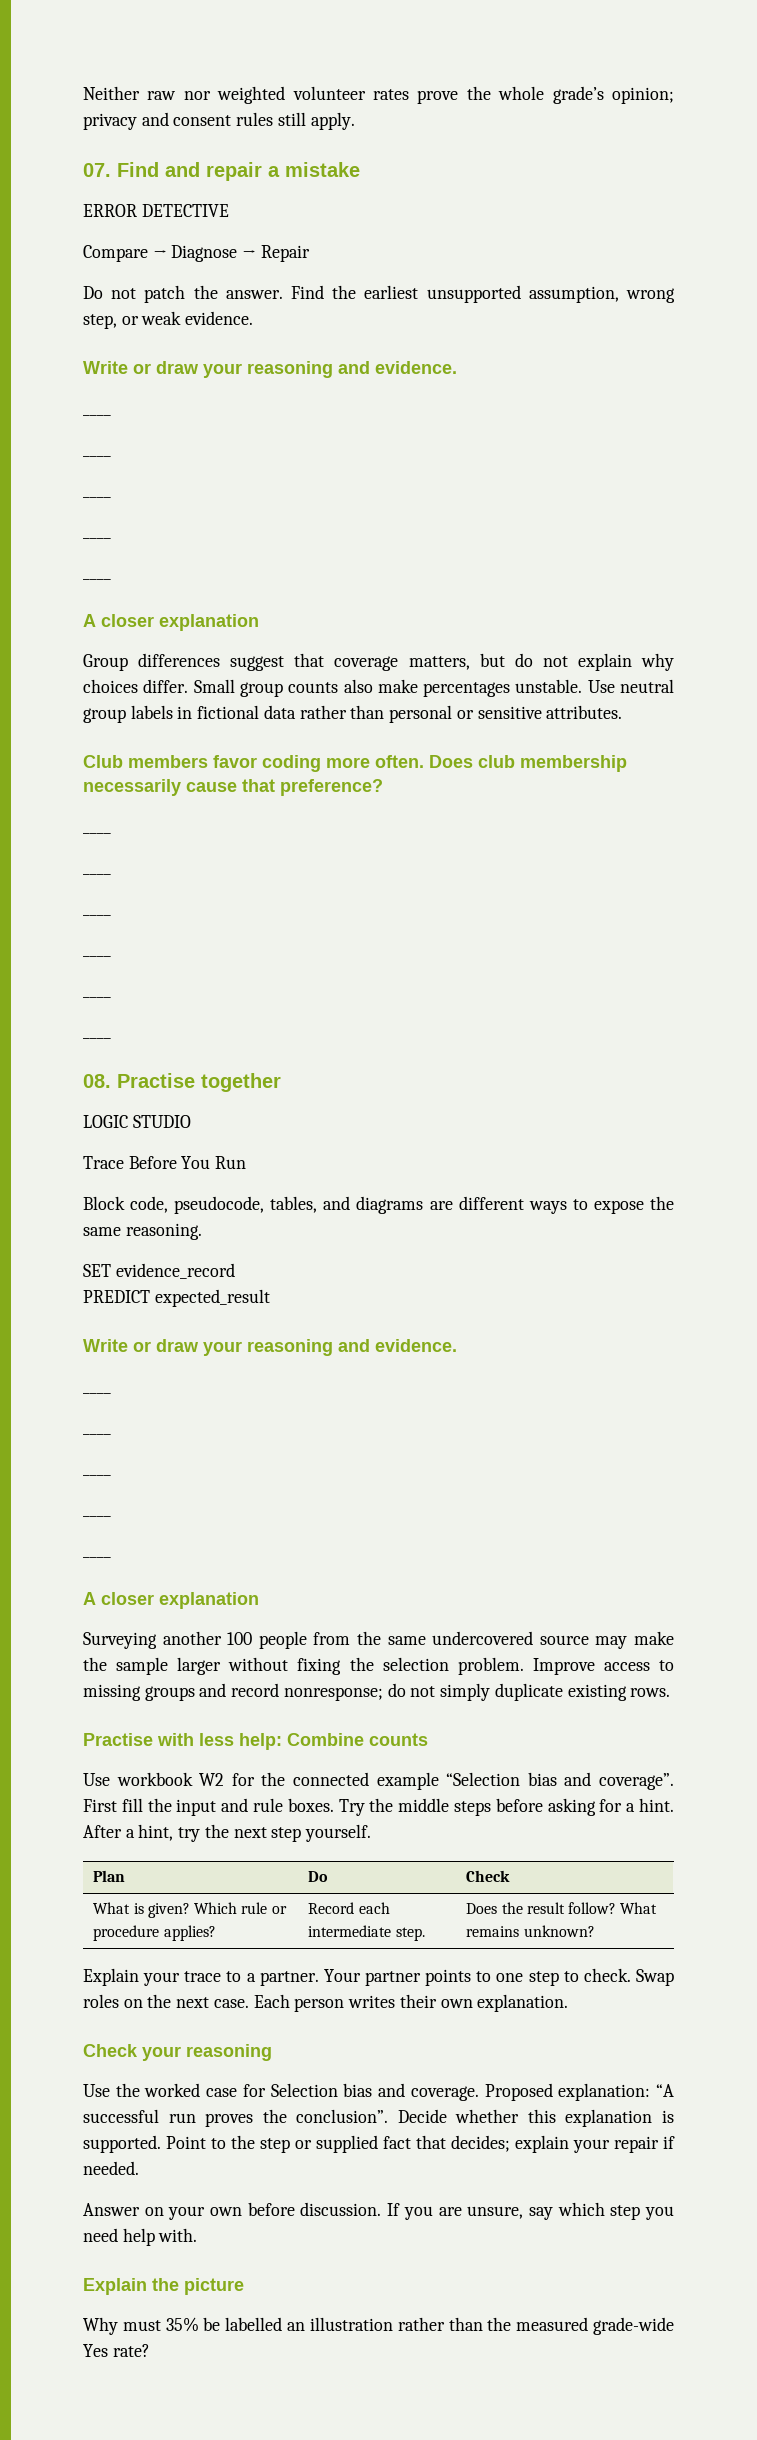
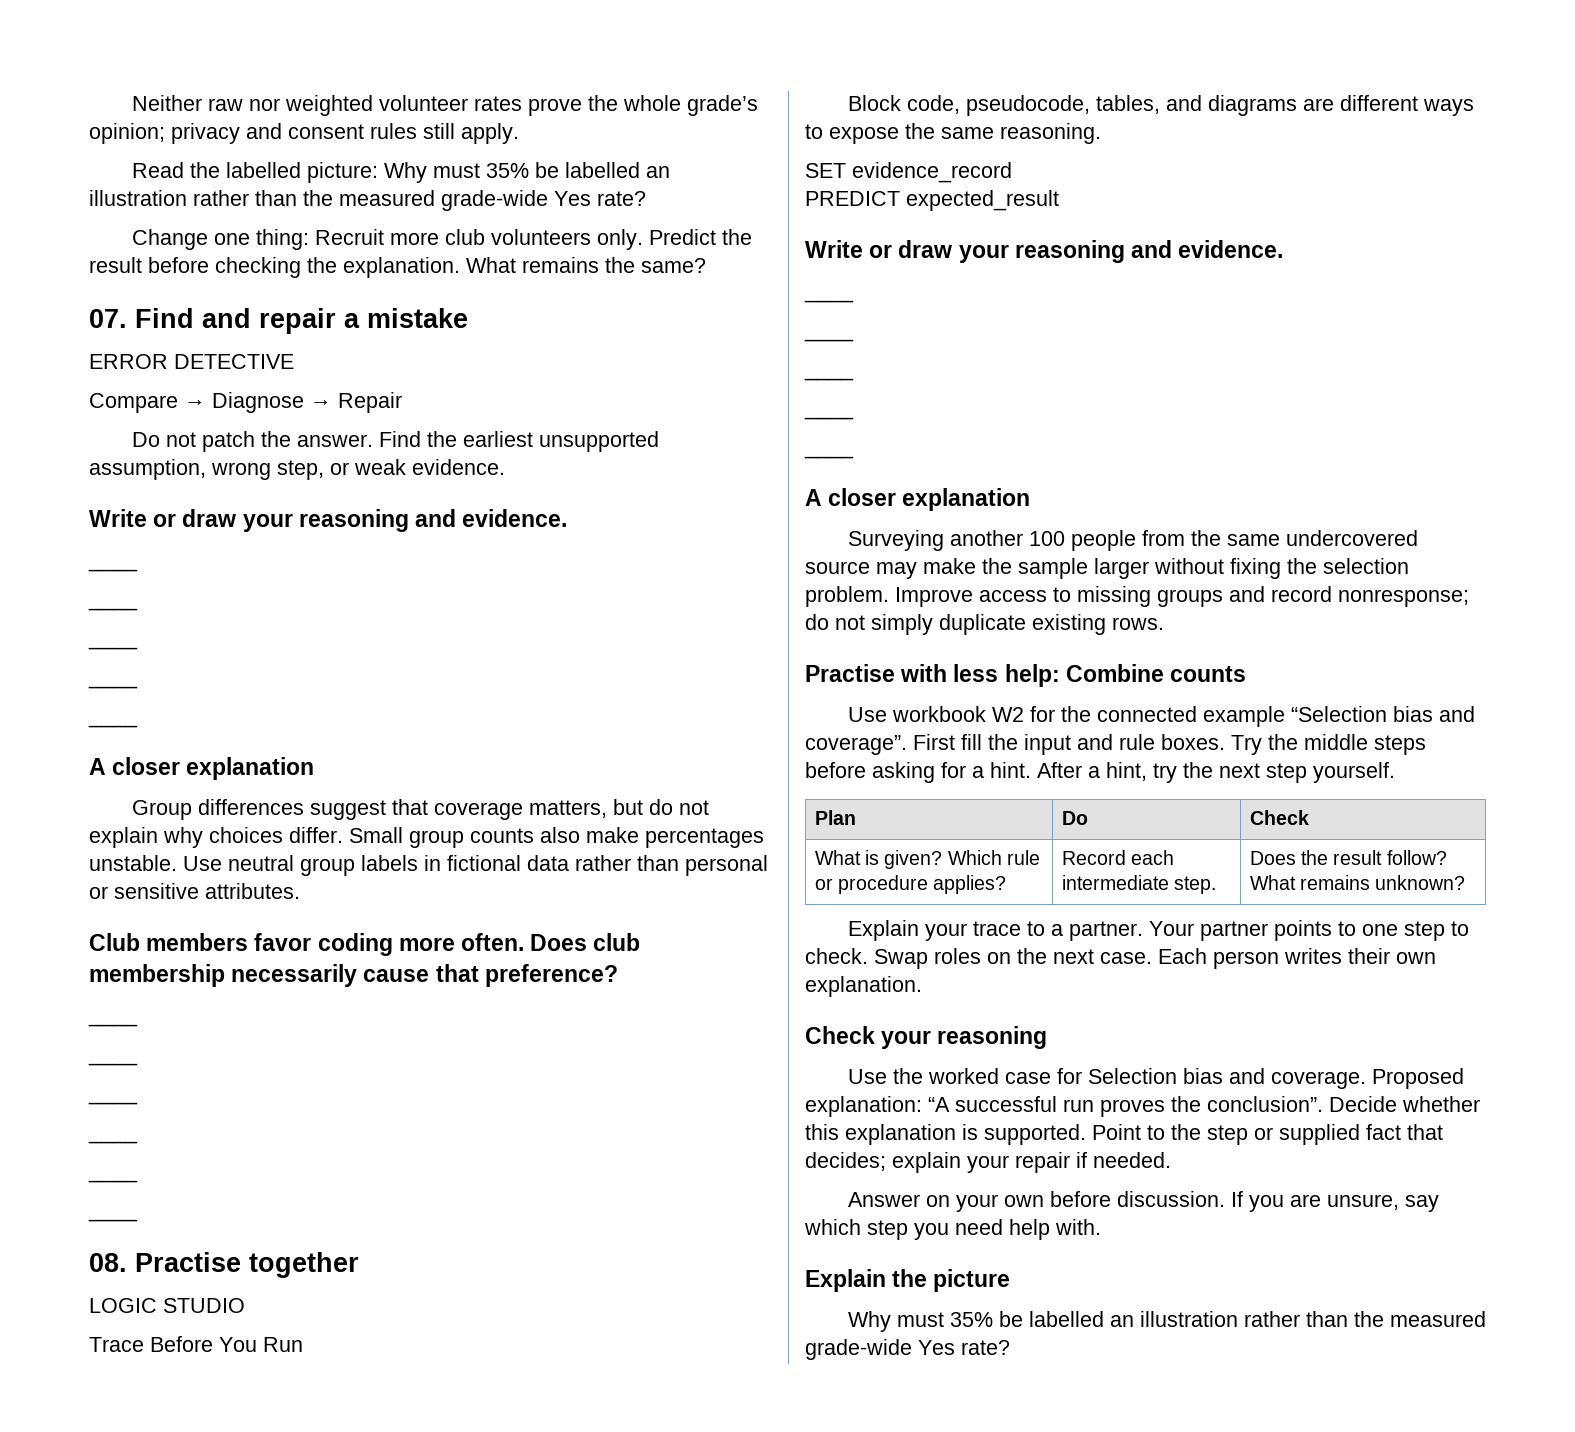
(355, 121) none -> [131,162,670,183] [89,190,646,211] [131,229,752,250] [89,257,706,278] // Read the labelled picture: Why must 35% be labelled an illustration rather than the measured grade-wide Yes rate? // Change one thing: Recruit more club volunteers only. Predict the result before checking the explanation. What remains the same?

